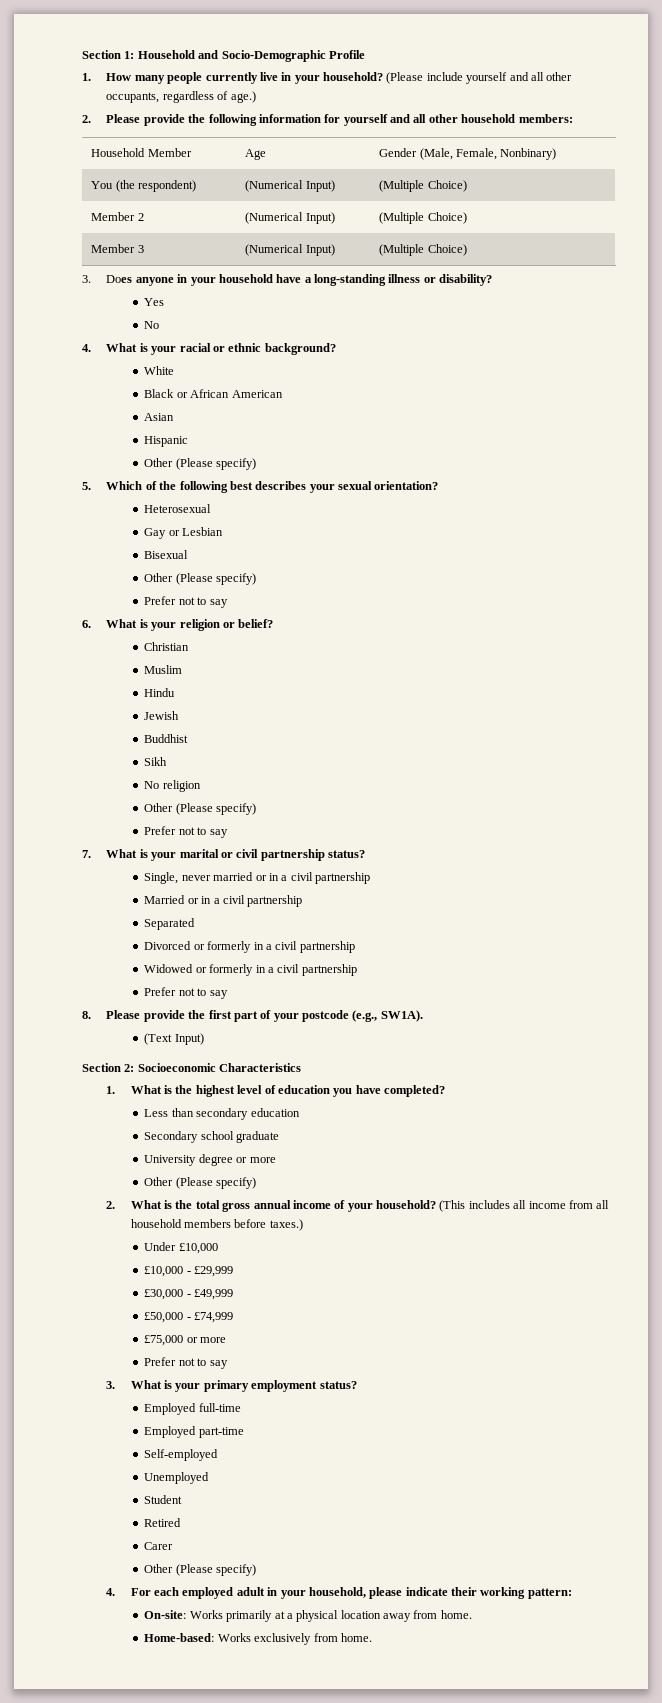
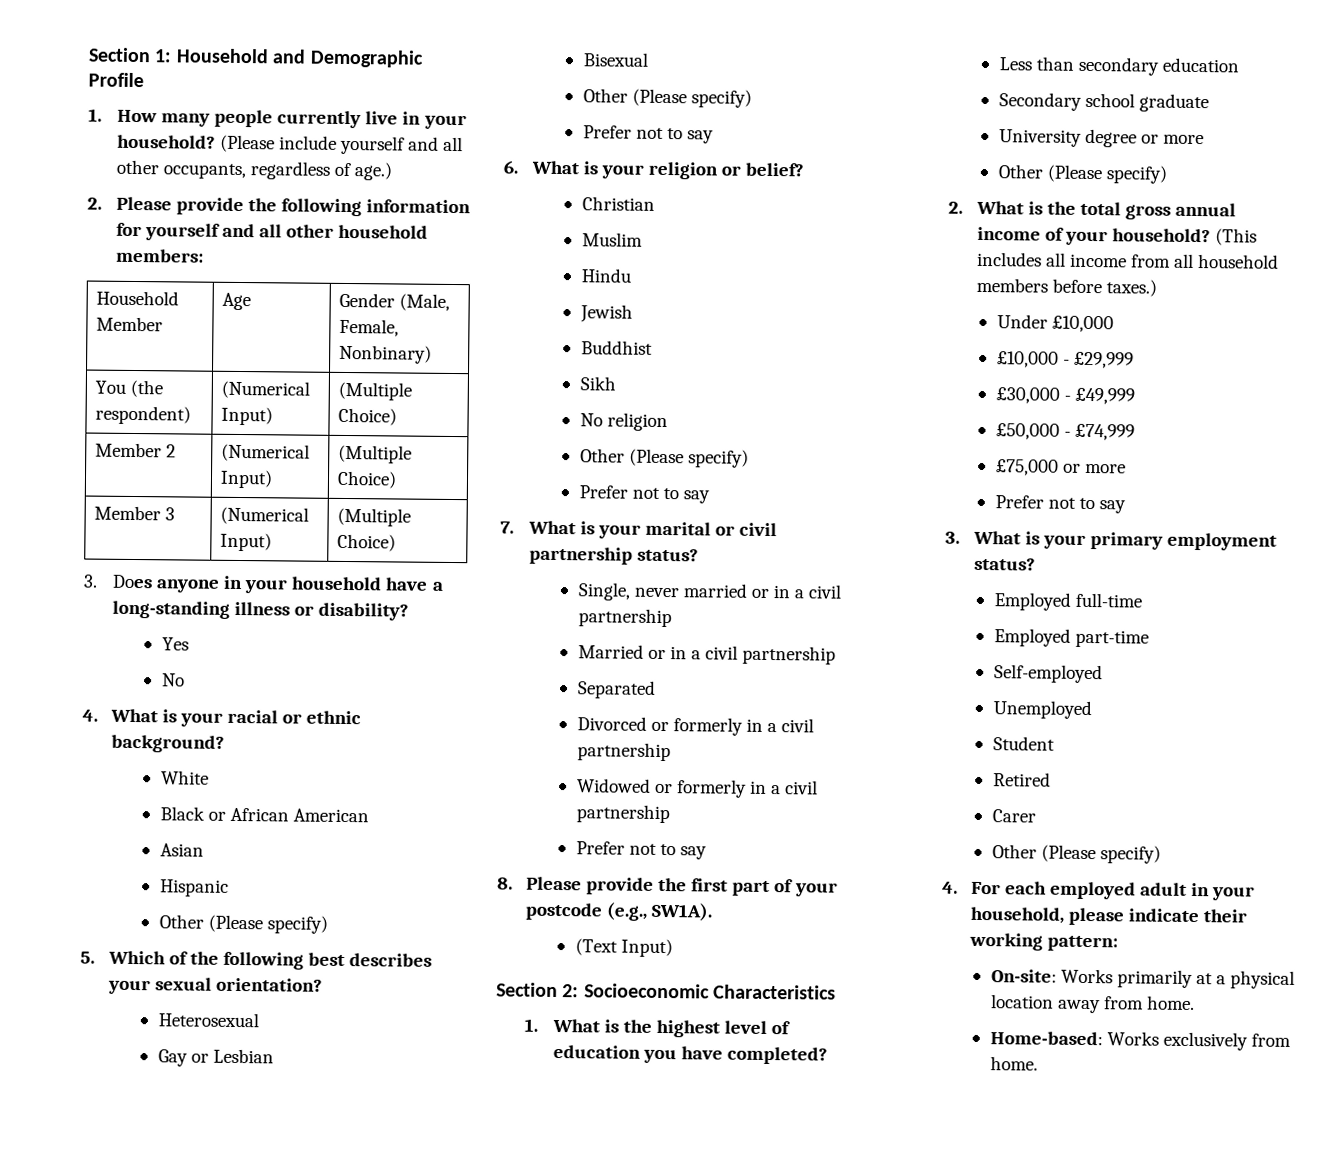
[221,50,326,62] Socio-Demographic -> [309,49,424,68] Demographic

